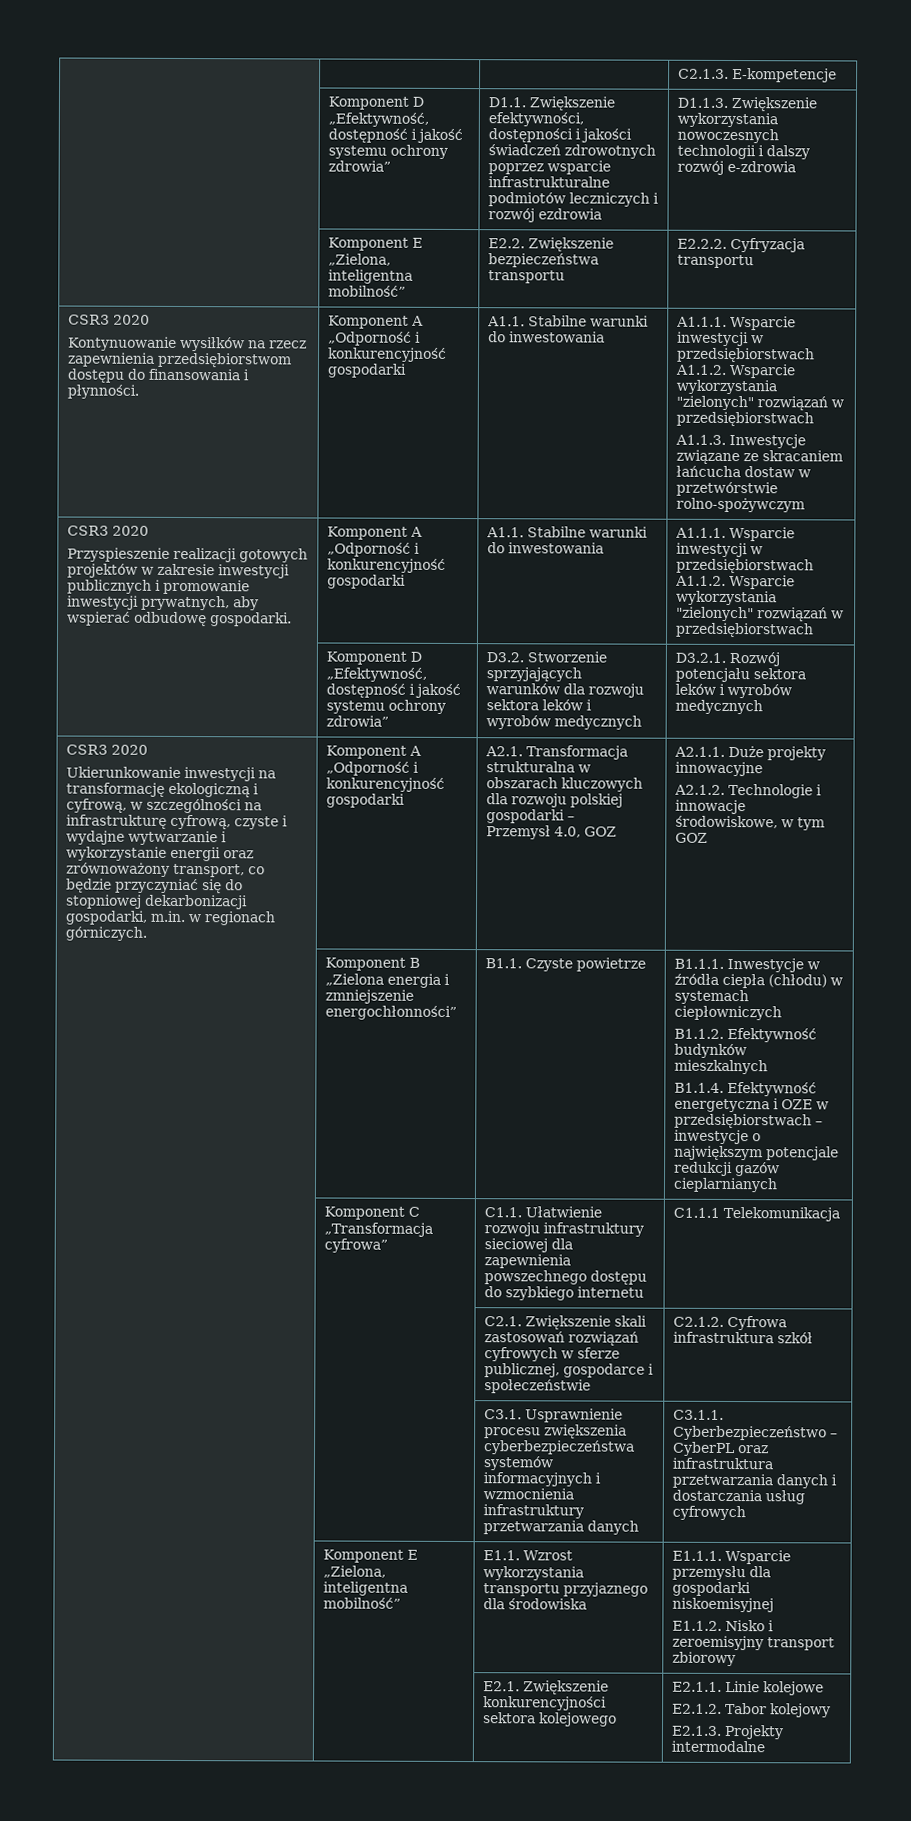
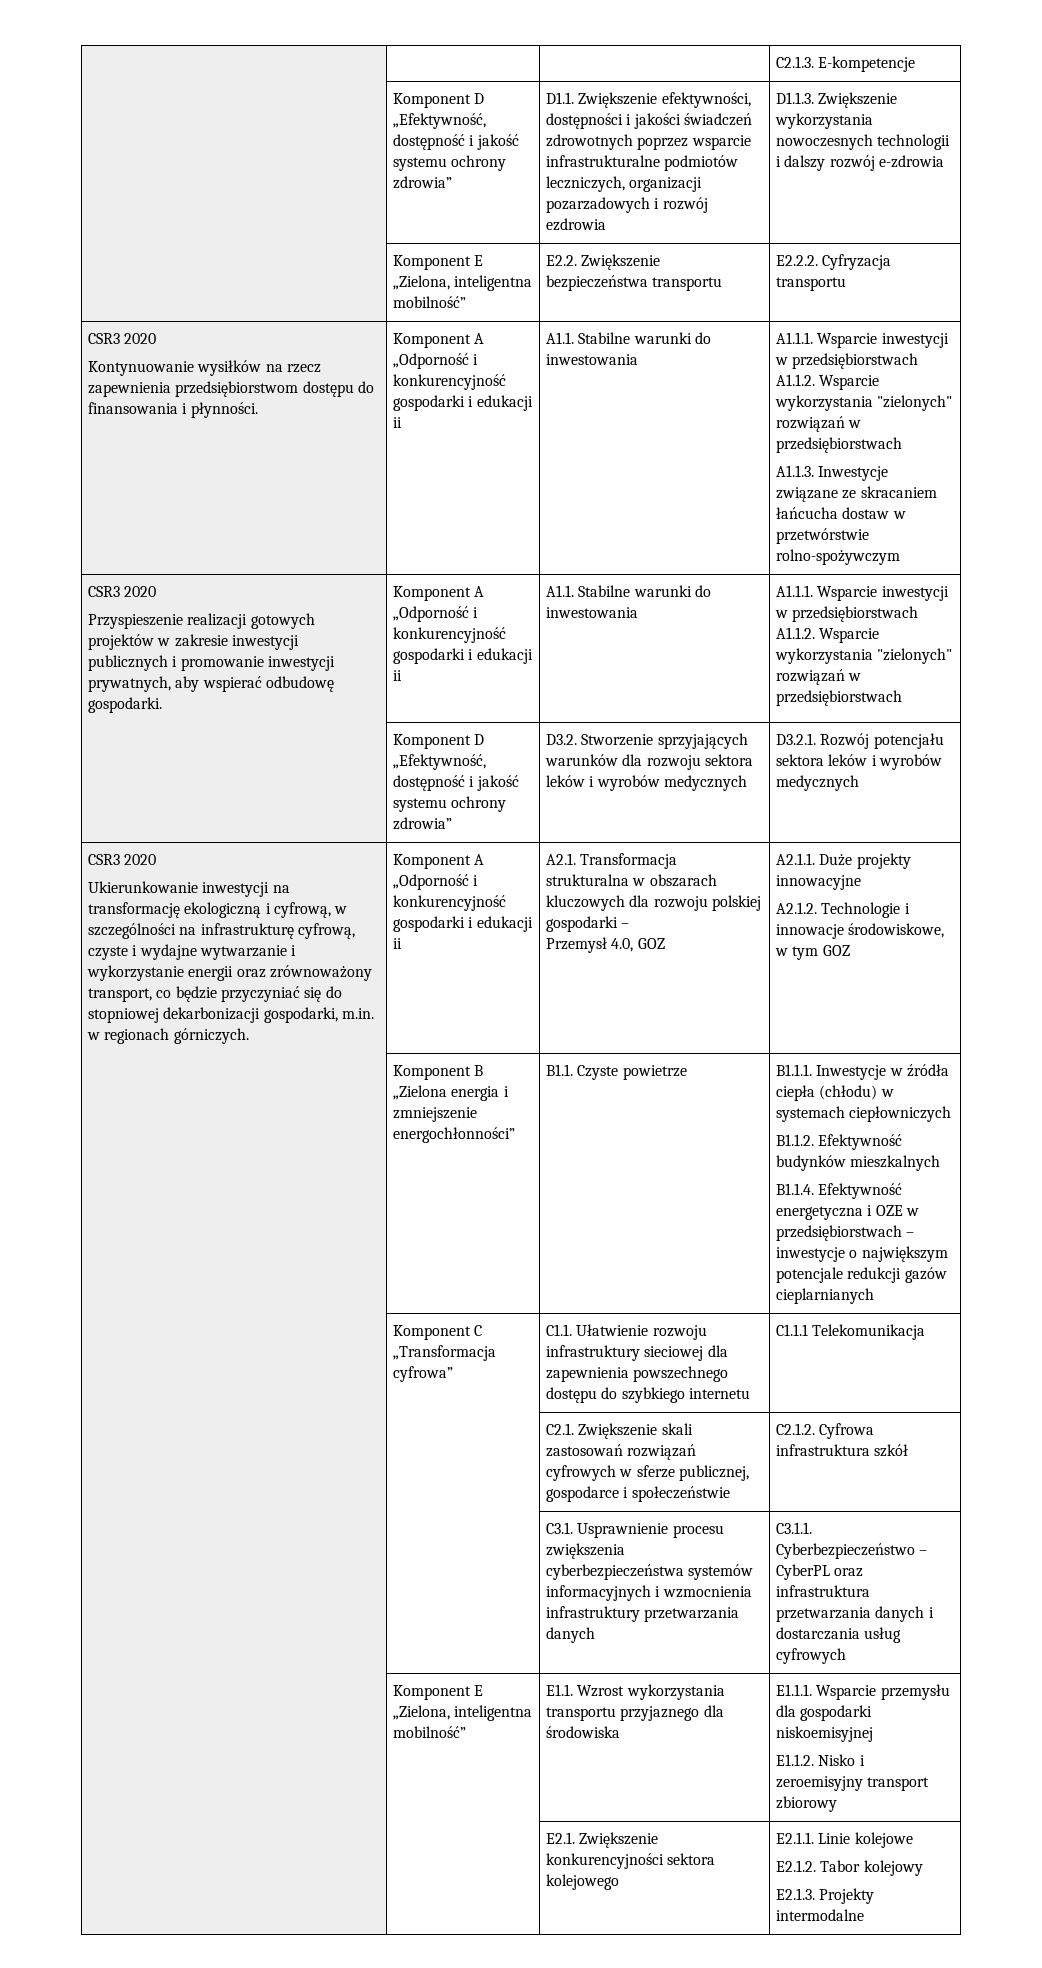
[569,192,651,207] leczniczych -> [546,176,703,192] [546,197,651,213] leczniczych, organizacji pozarzadowych
(408, 370) none -> [468,395,533,411] [393,417,403,428] i edukacji ii
(407, 581) none -> [468,648,533,664] [393,670,403,681] i edukacji ii
(406, 800) none -> [468,916,533,932] [393,938,403,949] i edukacji ii

